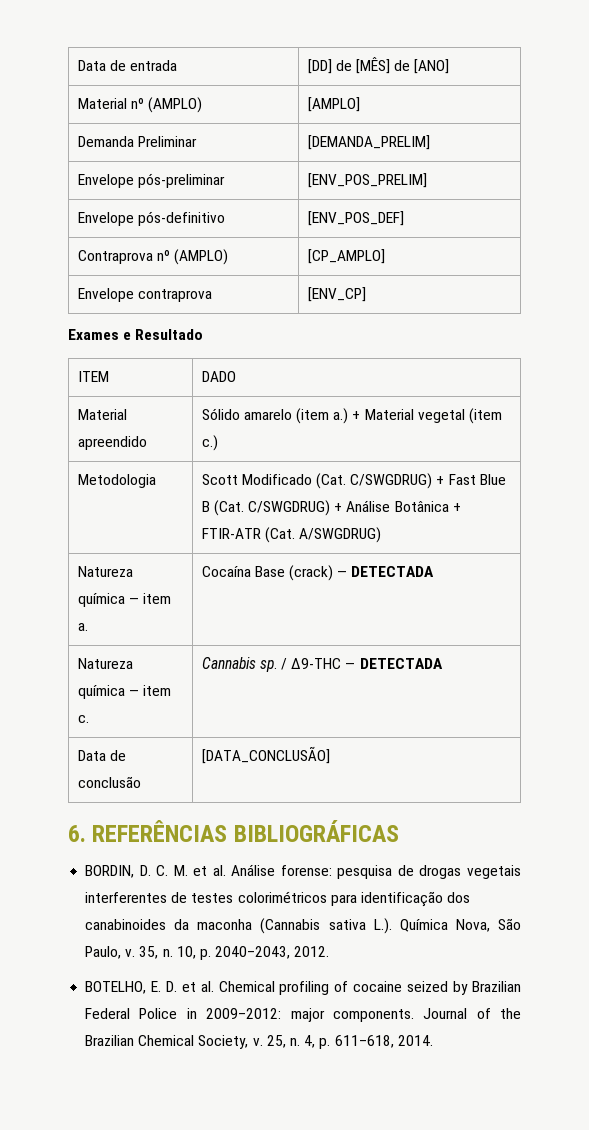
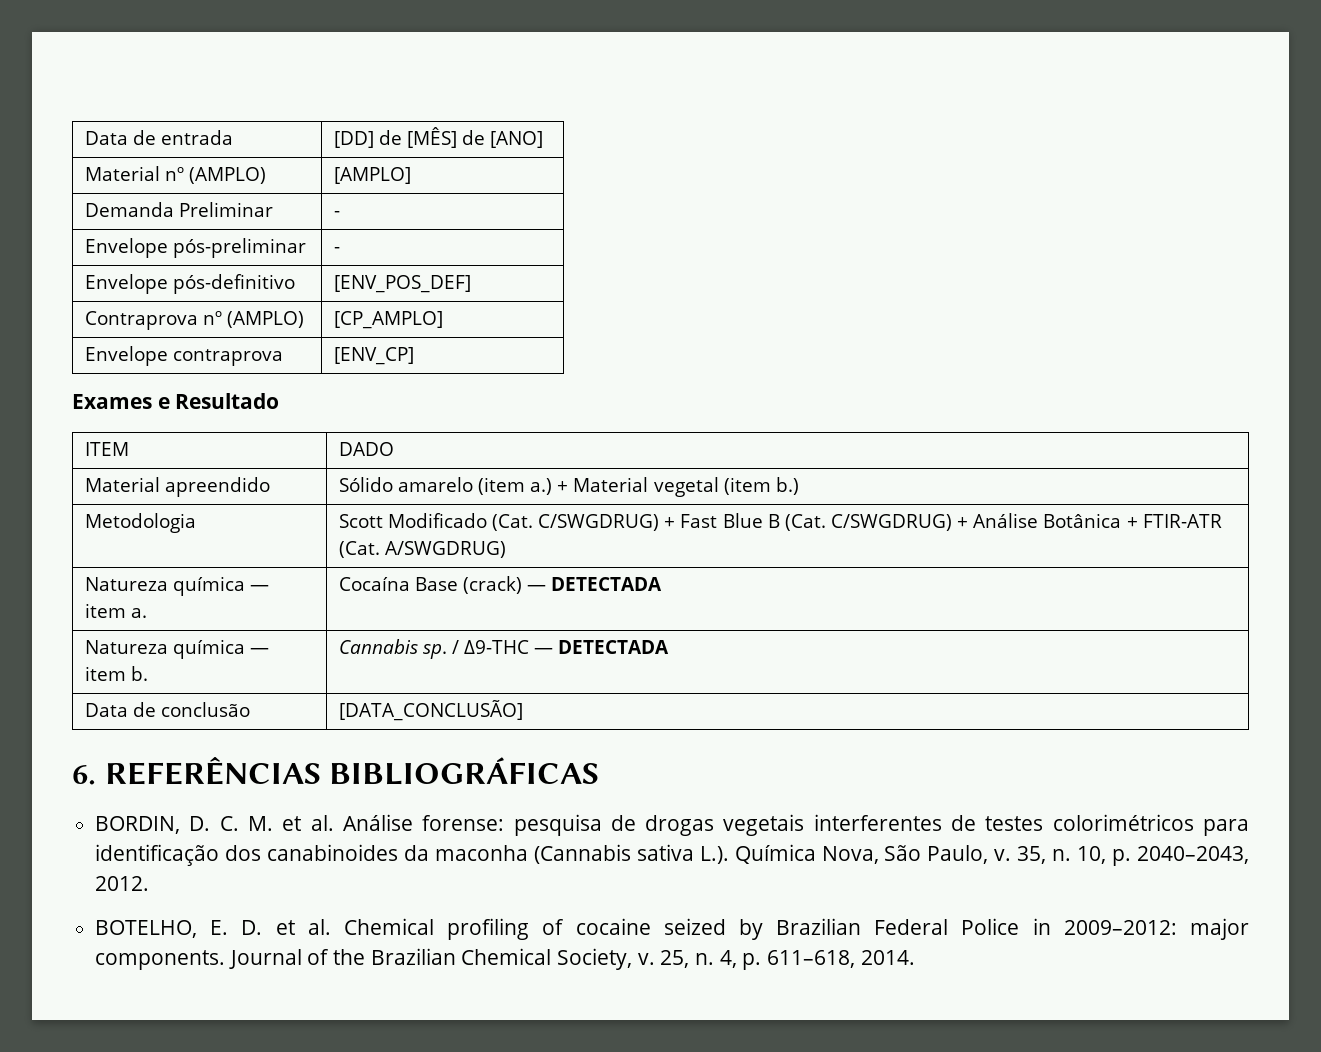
[307,135,430,150] [DEMANDA_PRELIM] -> [333,211,340,217] -
[307,173,427,188] [ENV_POS_PRELIM] -> [333,247,340,253] -
[201,435,218,451] c.) -> [775,477,799,495] b.)
[77,715,89,723] c. -> [130,666,148,681] b.

